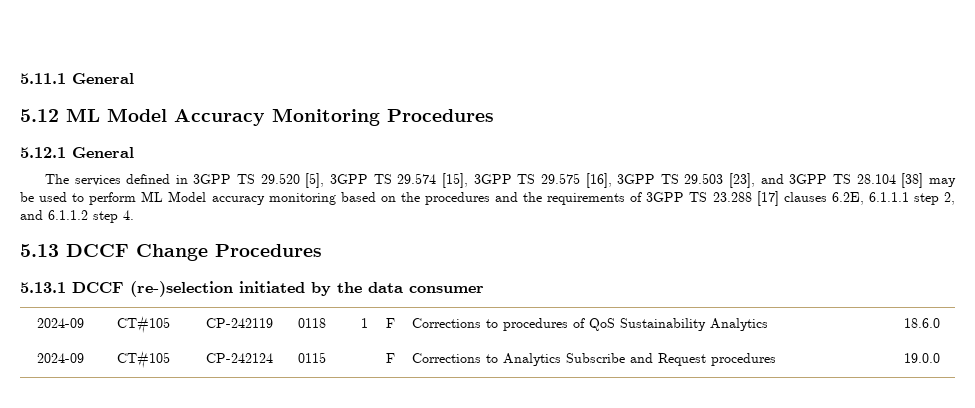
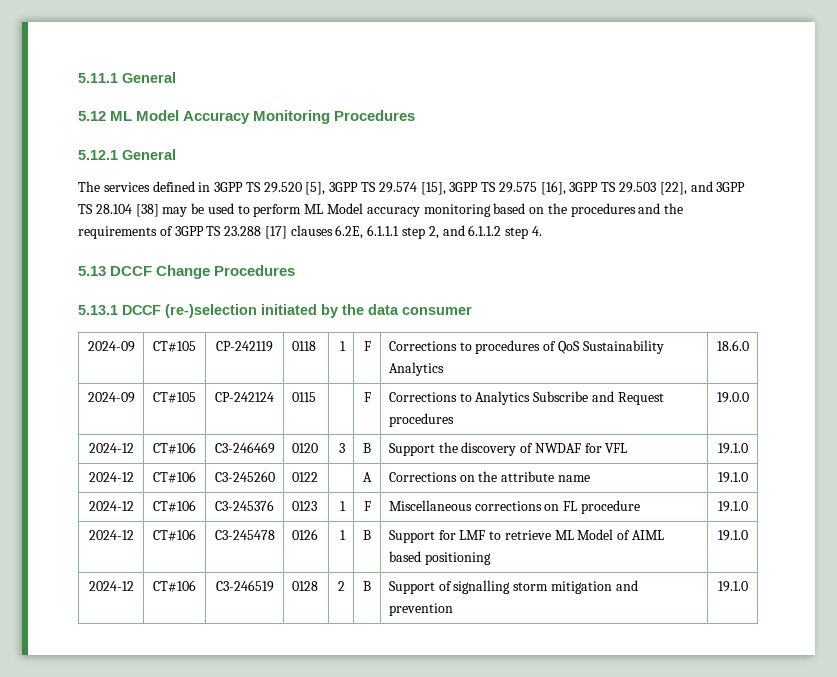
[729,173,756,188] [23], -> [659,182,687,195] [22],
(940, 358) none -> [88,443,134,453] [153,442,196,454] [214,442,275,454] [291,443,318,453] [339,443,346,453] [363,443,371,453] [388,442,628,456] [717,443,748,454] [88,472,134,482] [153,471,196,483] [214,471,275,482] [291,472,318,482] [363,472,372,482] [388,471,590,482] [717,472,748,483] [88,501,134,511] [153,500,196,512] [215,500,274,511] [291,501,317,511] [340,501,347,511] [363,501,371,511] [388,500,640,514] [717,501,748,512] [88,530,134,540] [153,529,196,541] [214,530,275,540] [291,529,318,540] [340,530,347,540] [363,530,371,540] [388,529,664,543] [388,551,491,565] [717,530,748,541] [88,581,134,591] [153,580,196,592] [215,580,274,592] [291,581,318,591] [338,581,346,591] [363,581,371,591] [388,580,638,594] [388,603,453,616] [717,581,748,592] // 2024-12 | CT#106 | C3-246469 | 0120 | 3 | B | Support the discovery of NWDAF for VFL | 19.1.0 // 2024-12 | CT#106 | C3-245260 | 0122 | | A | Corrections on the attribute name | 19.1.0 // 2024-12 | CT#106 | C3-245376 | 0123 | 1 | F | Miscellaneous corrections on FL procedure | 19.1.0 // 2024-12 | CT#106 | C3-245478 | 0126 | 1 | B | Support for LMF to retrieve ML Model of AIML based positioning | 19.1.0 // 2024-12 | CT#106 | C3-246519 | 0128 | 2 | B | Support of signalling storm mitigation and prevention | 19.1.0

